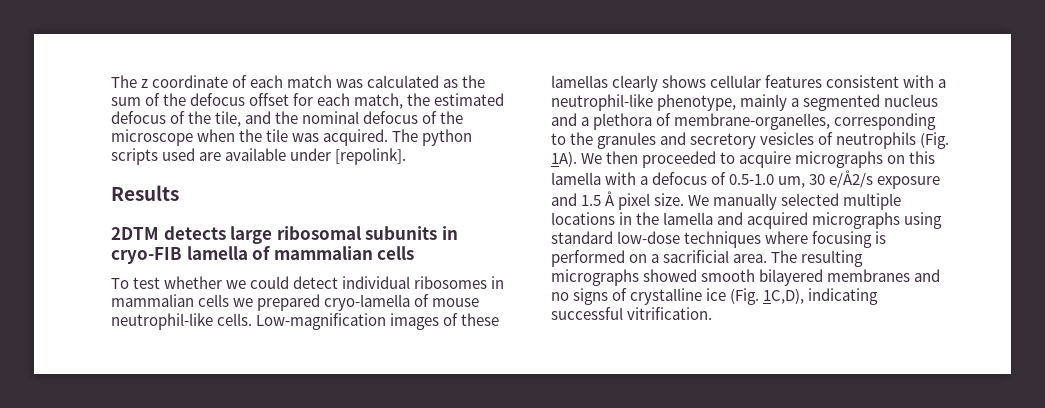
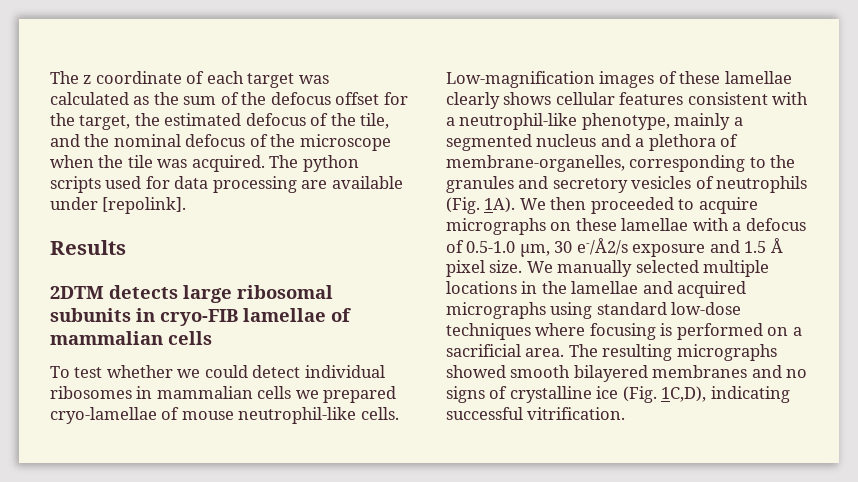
[287,75,333,88] match -> [247,73,295,88] target
[317,93,404,109] each match, -> [50,113,131,130] the target,
(196, 154) none -> [145,176,297,193] for data processing
[186,246,248,260] lamella -> [243,308,326,322] lamellae
[324,294,411,311] cryo-lamella -> [50,407,157,424] cryo-lamellae
[551,75,608,88] lamellas -> [724,71,792,84] lamellae
[909,151,936,164] [551,172,601,185] this lamella -> [575,218,689,231] these lamellae
[778,170,874,188] um, 30 e/Å2/s -> [519,238,628,257] μm, 30 e-/Å2/s
[663,212,714,225] lamella -> [571,281,639,294] lamellae

